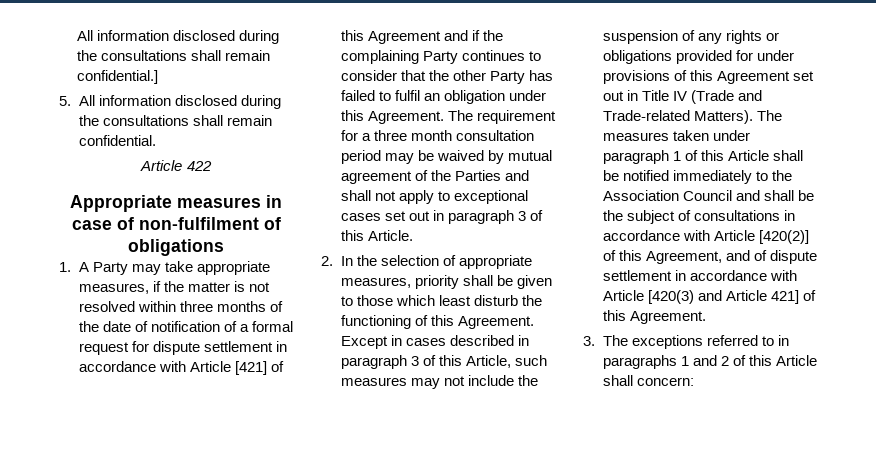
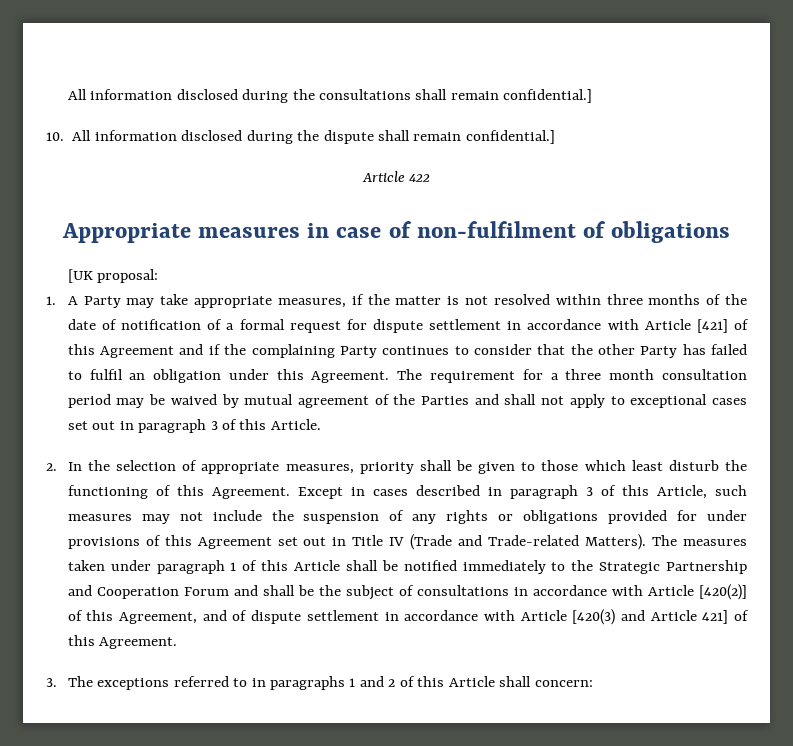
[59,95,281,109] [78,115,272,126] [78,135,156,146] 5. All information disclosed during the consultations shall remain confidential. -> [46,130,555,144] 10. All information disclosed during the dispute shall remain confidential.]
(224, 247) none -> [67,269,159,283] // [UK proposal:
[602,190,732,201] Association Council -> [599,560,748,574] [67,585,229,599] Strategic Partnership and Cooperation Forum

